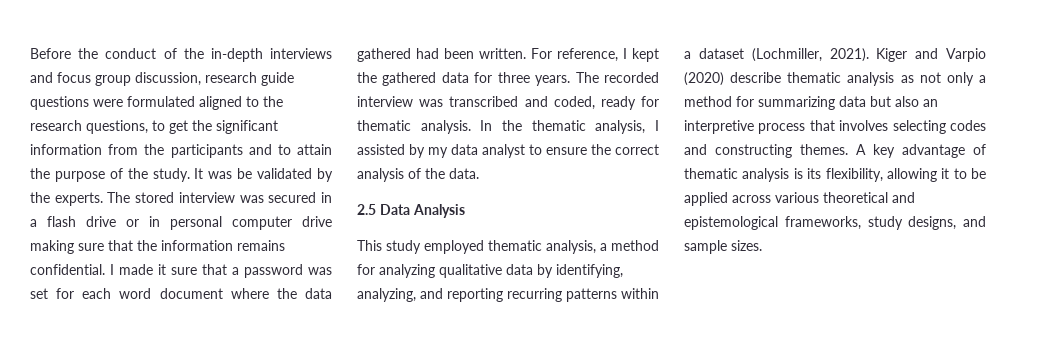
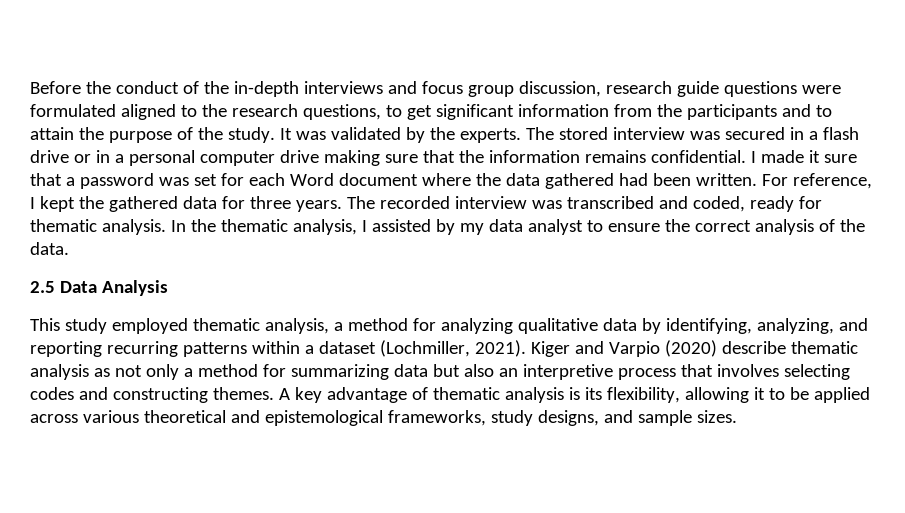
[192,120,212,131] the -> (432, 112) none
[237,168,253,179] be -> (326, 135) none
(160, 221) none -> [114,154,124,163] a
[119,288,152,299] word -> [289,173,334,186] Word

